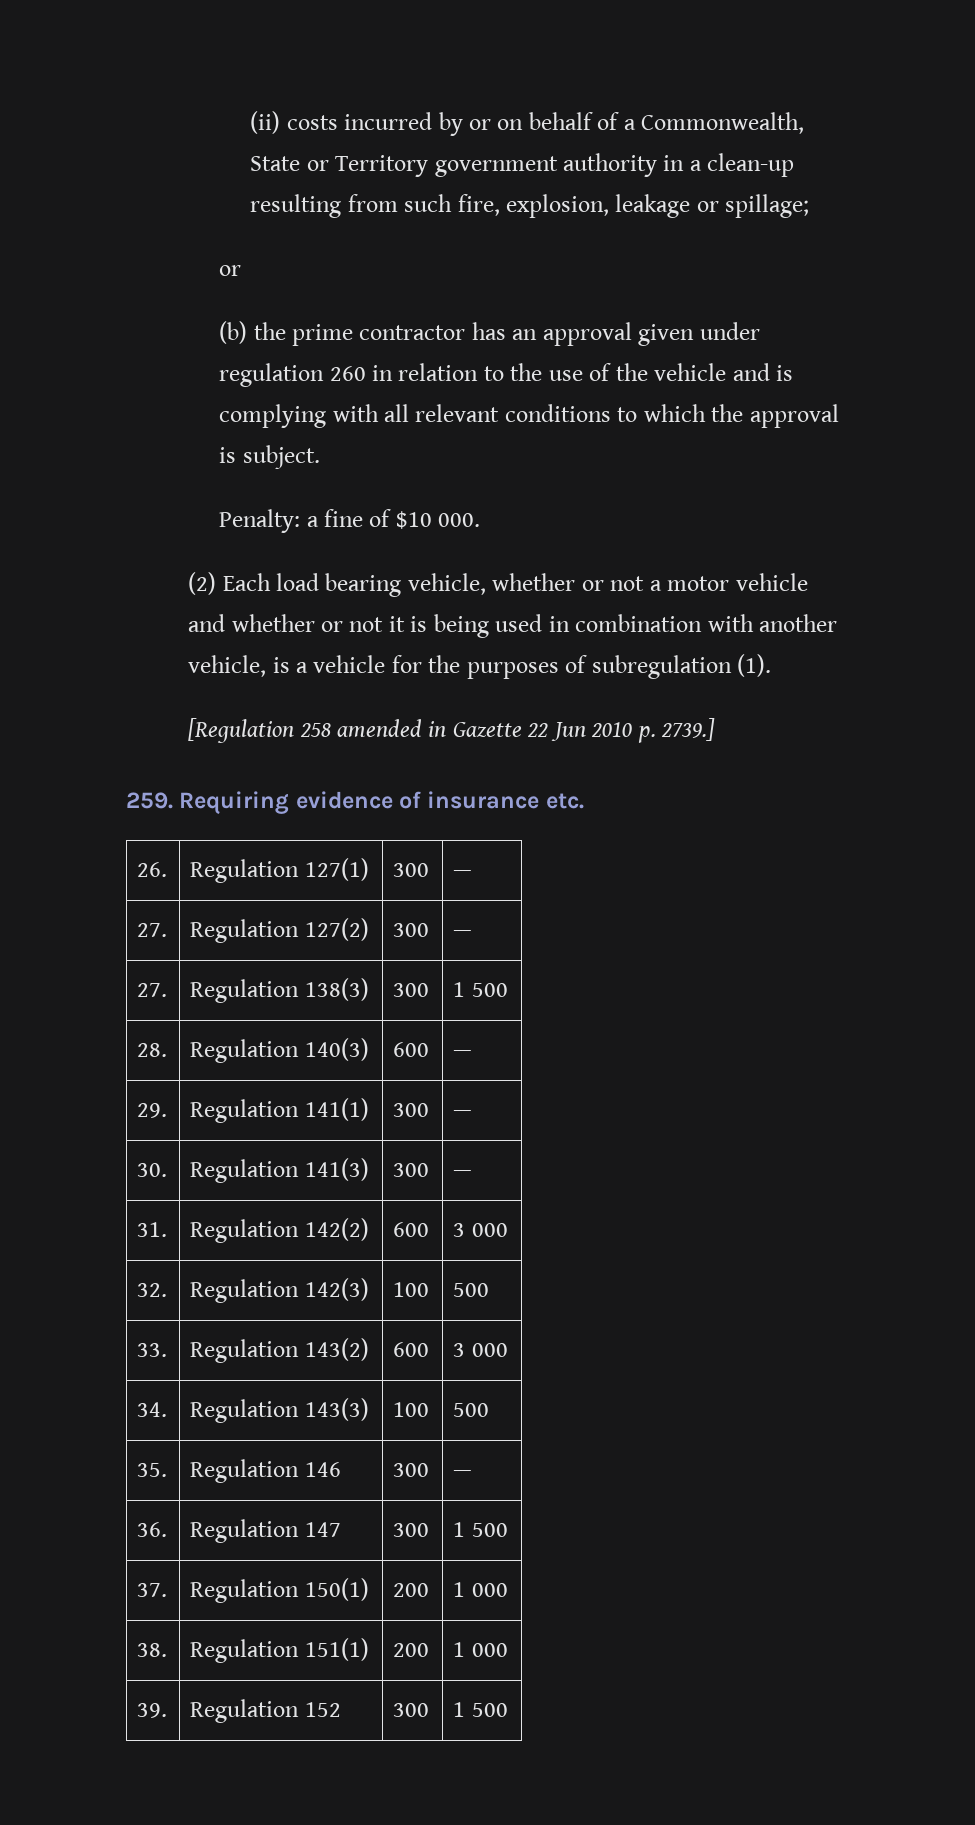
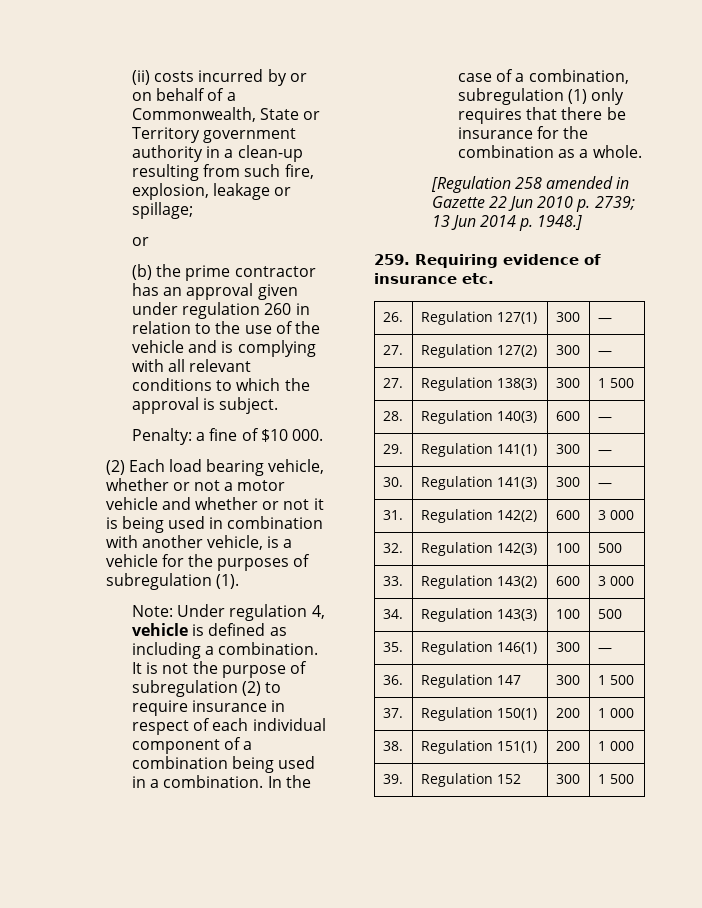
(772, 665) none -> [132,604,325,621] [132,623,287,636] [132,642,319,659] [132,661,307,678] [132,680,282,697] [132,700,286,716] [132,718,326,735] [132,737,253,754] [132,756,316,773] [132,775,311,788] [458,69,629,84] [458,88,625,105] [458,107,626,124] [458,126,589,139] [458,145,642,158] // Note: Under regulation 4, vehicle is defined as including a combination. It is not the purpose of subregulation (2) to require insurance in respect of each individual component of a combination being used in a combination. In the case of a combination, subregulation (1) only requires that there be insurance for the combination as a whole.
[661,718,716,741] 2739.] -> [594,196,635,210] [431,215,583,231] 2739; 13 Jun 2014 p. 1948.]
[304,1462,341,1477] 146 -> [496,642,537,654] 146(1)

